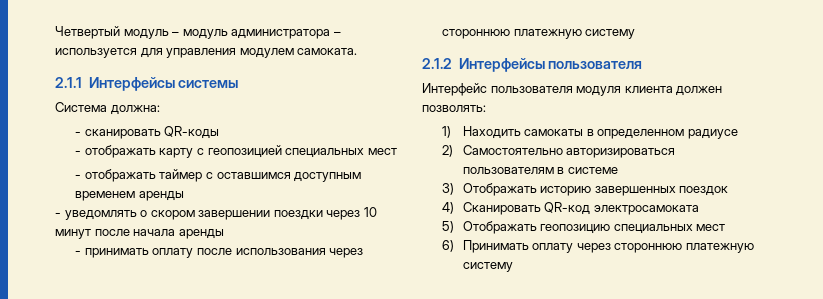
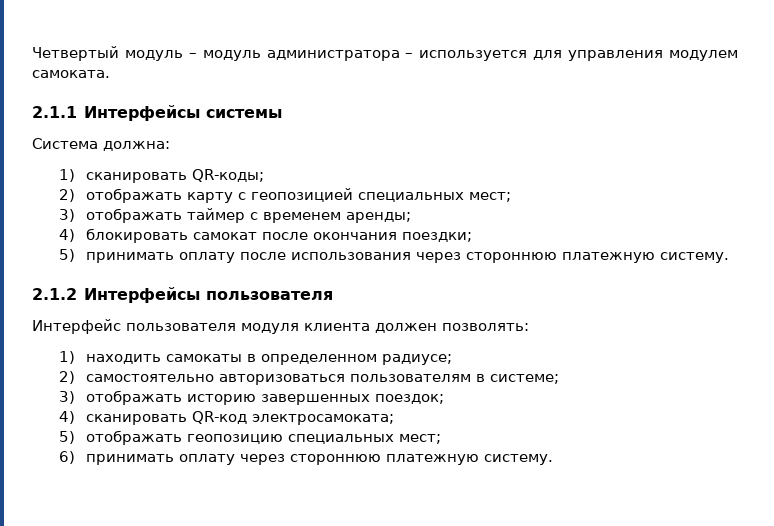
[75,126,220,139] [75,150,82,155] - сканировать QR-коды // - -> [59,169,265,183] [59,189,76,202] 1) сканировать QR-коды; // 2)
[367,148,397,155] [75,174,82,179] мест // - -> [469,192,512,202] [59,209,76,222] мест; // 3)
[216,172,362,182] [75,191,184,201] [55,207,377,220] [55,229,224,239] [75,250,82,255] оставшимся доступным временем аренды // - уведомлять о скором завершении поездки через 10 минут после начала аренды // - -> [263,212,412,223] [59,228,473,243] [59,249,76,262] временем аренды; // 4) блокировать самокат после окончания поездки; // 5)
[585,29,636,39] систему -> [660,252,730,263] систему.
[462,126,521,139] Находить -> [86,354,162,364] находить
[687,129,738,139] [442,145,676,158] радиусе // 2) Самостоятельно авторизироваться -> [382,354,453,365] [59,371,346,385] радиусе; // 2) самостоятельно авторизоваться
[567,167,618,174] [442,183,537,196] системе // 3) Отображать -> [490,374,560,384] [59,390,183,405] системе; // 3) отображать
[679,186,729,196] [442,202,699,215] [442,221,537,234] поездок // 4) Сканировать QR-код электросамоката // 5) Отображать -> [375,394,445,404] [59,411,395,425] [59,430,183,445] поездок; // 4) сканировать QR-код электросамоката; // 5) отображать
[696,224,726,231] мест -> [399,434,442,444] мест;
[462,240,529,253] Принимать -> [86,454,175,465] принимать
[462,262,513,272] систему -> [484,454,554,465] систему.

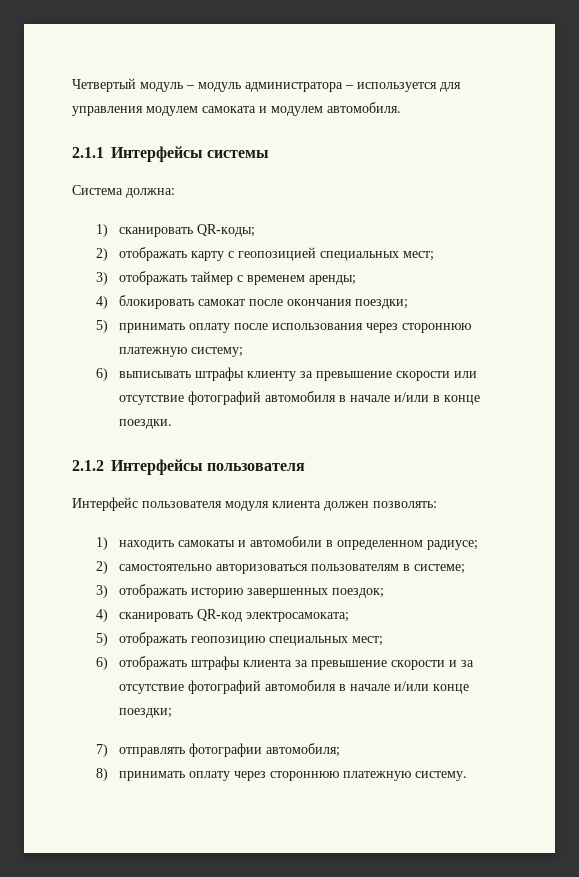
[32,70,110,78] самоката. -> [202,102,401,116] самоката и модулем автомобиля.
[660,252,730,263] систему. -> [191,347,244,357] [95,367,478,381] [119,391,481,405] [119,419,173,429] систему; // 6) выписывать штрафы клиенту за превышение скорости или отсутствие фотографий автомобиля в начале и/или в конце поездки.
(243, 358) none -> [238,536,323,547] и автомобили
(76, 457) none -> [119,656,475,670] [119,680,470,694] [119,708,173,718] [95,743,341,757] [95,768,108,781] отображать штрафы клиента за превышение скорости и за отсутствие фотографий автомобиля в начале и/или конце поездки; // 7) отправлять фотографии автомобиля; // 8)

